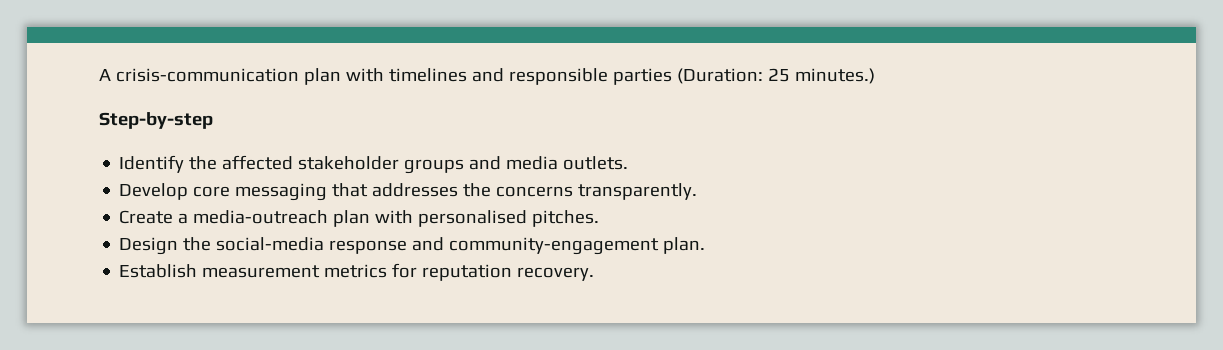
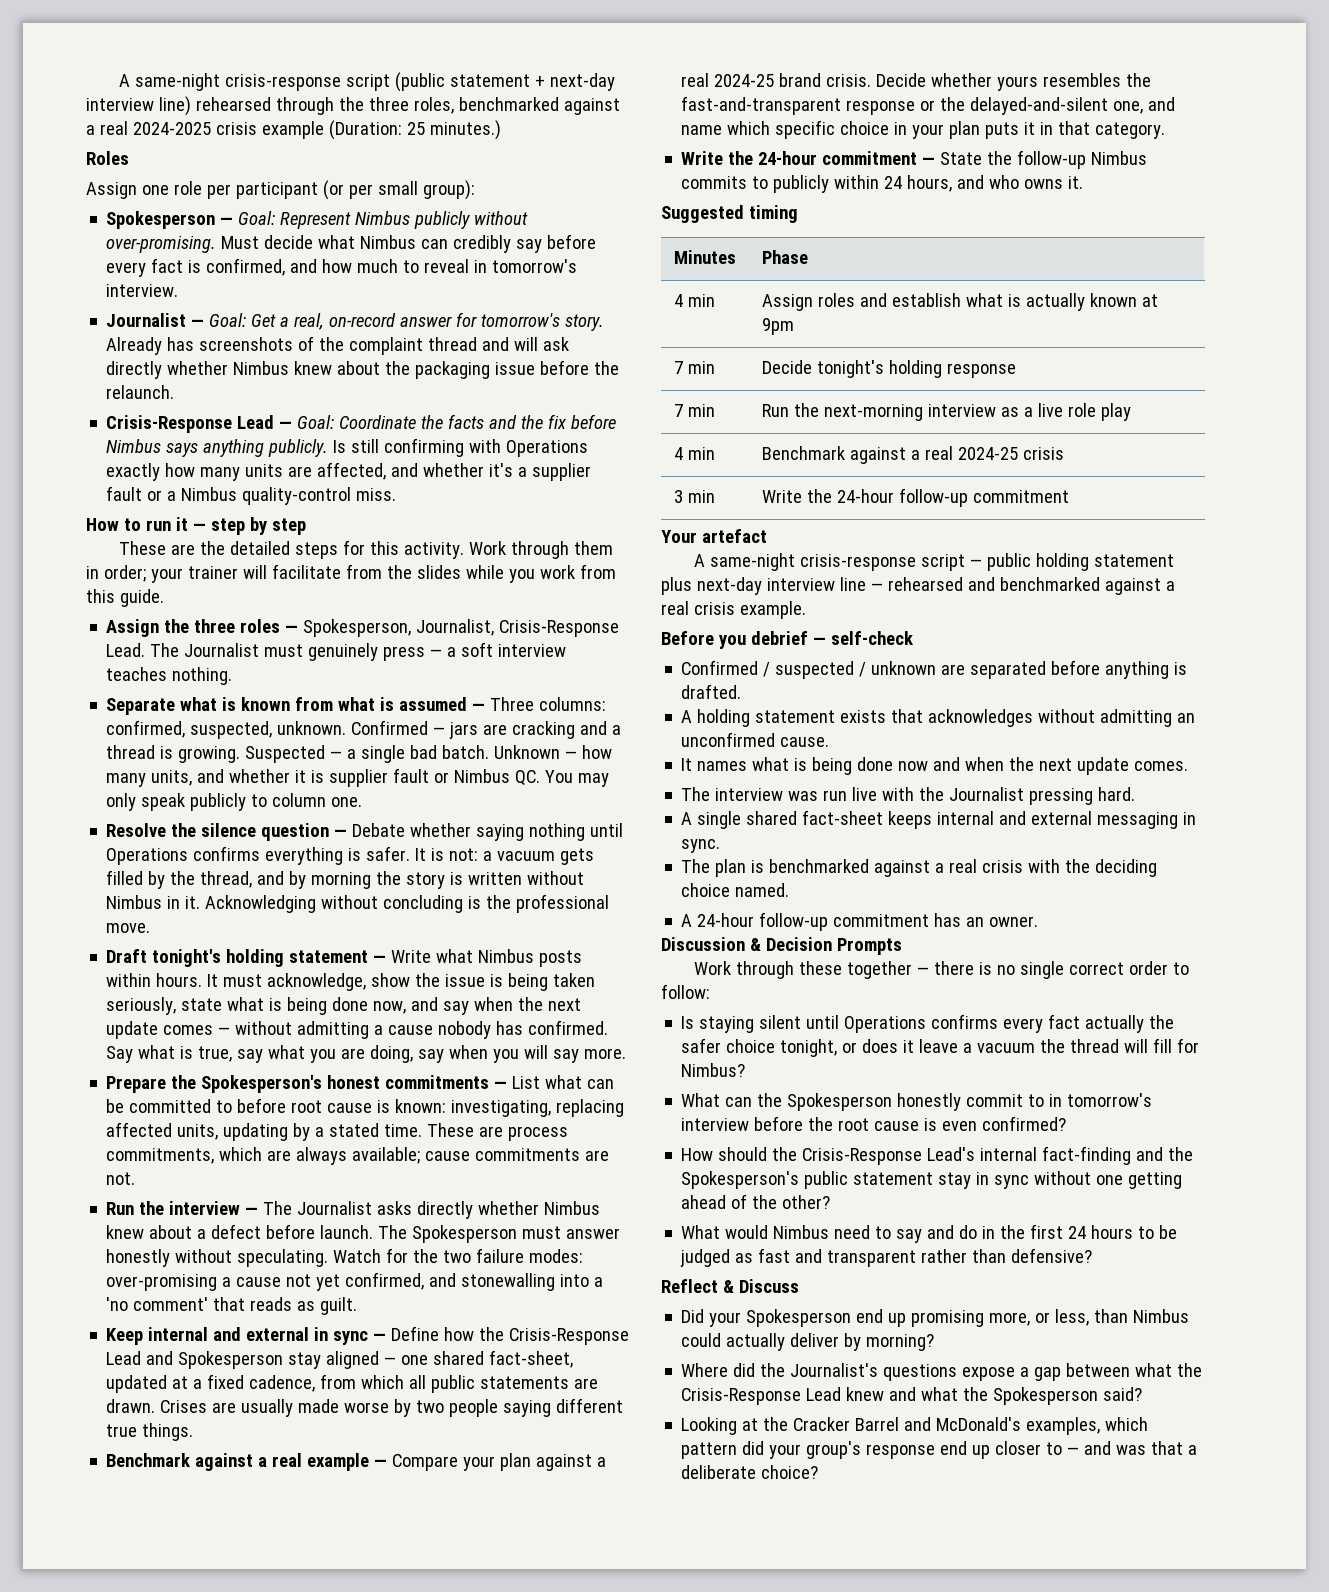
[99,68,875,85] [99,112,213,129] [119,155,629,174] [119,183,698,201] [119,210,600,227] [119,237,706,255] [119,263,595,281] A crisis-communication plan with timelines and responsible parties (Duration: 25 minutes.) // Step-by-step // Identify the affected stakeholder groups and media outlets. // Develop core messaging that addresses the concerns transparently. // Create a media-outreach plan with personalised pitches. // Design the social-media response and community-engagement plan. // Establish measurement metrics for reputation recovery. -> [118,72,615,92] [86,96,620,116] [86,120,501,140] [86,151,129,165] [86,180,475,200] [106,211,529,229] [106,234,597,253] [106,258,578,277] [106,284,179,297] [106,312,605,331] [106,336,570,355] [106,360,620,379] [106,385,175,399] [106,414,617,433] [106,438,589,457] [106,462,592,481] [106,486,397,505] [86,517,306,535] [118,540,613,559] [86,564,616,583] [86,589,164,607] [106,619,620,637] [106,642,567,661] [106,667,233,685] [106,697,607,715] [106,720,622,739] [106,745,613,763] [106,768,610,787] [106,793,363,811] [106,823,624,841] [106,846,595,865] [106,870,585,889] [106,894,610,913] [106,923,151,933] [106,949,583,967] [106,973,596,991] [106,997,582,1015] [106,1020,609,1039] [106,1045,627,1063] [106,1075,615,1093] [106,1098,625,1117] [106,1122,569,1141] [106,1147,610,1165] [106,1172,136,1185] [106,1201,601,1219] [106,1224,621,1243] [106,1248,584,1267] [106,1272,604,1291] [106,1297,358,1315] [106,1326,630,1345] [106,1350,574,1369] [106,1374,599,1393] [106,1398,624,1417] [106,1423,194,1441] [106,1453,607,1471] [681,73,1152,91] [681,96,1176,115] [681,120,1166,139] [681,150,1148,169] [681,175,1084,193] [661,205,798,223] [673,250,736,264] [761,250,808,264] [673,294,715,307] [761,293,1158,311] [761,318,794,335] [673,361,715,374] [761,360,1016,378] [673,404,715,417] [761,403,1131,421] [673,447,715,460] [761,446,1064,464] [673,490,715,503] [761,488,1069,507] [661,529,767,543] [693,553,1174,571] [661,577,1175,595] [661,601,806,619] [661,631,913,649] [681,660,1188,679] [681,684,742,699] [681,709,1196,727] [681,732,830,747] [681,757,1189,775] [681,787,1136,805] [681,810,1197,829] [681,839,721,853] [681,859,1158,877] [681,883,790,897] [681,912,1039,931] [661,937,902,955] [693,961,1189,979] [661,984,710,999] [681,1014,1175,1033] [681,1038,1200,1057] [681,1063,746,1077] [681,1093,1153,1111] [681,1116,1067,1131] [681,1146,1194,1165] [681,1171,1183,1189] [681,1194,831,1209] [681,1224,1178,1243] [680,1248,1093,1267] [661,1279,799,1293] [681,1309,1190,1327] [681,1333,935,1351] [681,1363,1203,1381] [681,1387,1143,1405] [681,1417,1149,1435] [681,1441,1198,1459] [681,1465,819,1479] A same-night crisis-response script (public statement + next-day interview line) rehearsed through the three roles, benchmarked against a real 2024-2025 crisis example (Duration: 25 minutes.) // Roles // Assign one role per participant (or per small group): // Spokesperson — Goal: Represent Nimbus publicly without over-promising. Must decide what Nimbus can credibly say before every fact is confirmed, and how much to reveal in tomorrow's interview. // Journalist — Goal: Get a real, on-record answer for tomorrow's story. Already has screenshots of the complaint thread and will ask directly whether Nimbus knew about the packaging issue before the relaunch. // Crisis-Response Lead — Goal: Coordinate the facts and the fix before Nimbus says anything publicly. Is still confirming with Operations exactly how many units are affected, and whether it's a supplier fault or a Nimbus quality-control miss. // How to run it — step by step // These are the detailed steps for this activity. Work through them in order; your trainer will facilitate from the slides while you work from this guide. // Assign the three roles — Spokesperson, Journalist, Crisis-Response Lead. The Journalist must genuinely press — a soft interview teaches nothing. // Separate what is known from what is assumed — Three columns: confirmed, suspected, unknown. Confirmed — jars are cracking and a thread is growing. Suspected — a single bad batch. Unknown — how many units, and whether it is supplier fault or Nimbus QC. You may only speak publicly to column one. // Resolve the silence question — Debate whether saying nothing until Operations confirms everything is safer. It is not: a vacuum gets filled by the thread, and by morning the story is written without Nimbus in it. Acknowledging without concluding is the professional move. // Draft tonight's holding statement — Write what Nimbus posts within hours. It must acknowledge, show the issue is being taken seriously, state what is being done now, and say when the next update comes — without admitting a cause nobody has confirmed. Say what is true, say what you are doing, say when you will say more. // Prepare the Spokesperson's honest commitments — List what can be committed to before root cause is known: investigating, replacing affected units, updating by a stated time. These are process commitments, which are always available; cause commitments are not. // Run the interview — The Journalist asks directly whether Nimbus knew about a defect before launch. The Spokesperson must answer honestly without speculating. Watch for the two failure modes: over-promising a cause not yet confirmed, and stonewalling into a 'no comment' that reads as guilt. // Keep internal and external in sync — Define how the Crisis-Response Lead and Spokesperson stay aligned — one shared fact-sheet, updated at a fixed cadence, from which all public statements are drawn. Crises are usually made worse by two people saying different true things. // Benchmark against a real example — Compare your plan against a real 2024-25 brand crisis. Decide whether yours resembles the fast-and-transparent response or the delayed-and-silent one, and name which specific choice in your plan puts it in that category. // Write the 24-hour commitment — State the follow-up Nimbus commits to publicly within 24 hours, and who owns it. // Suggested timing // Minutes | Phase // 4 min | Assign roles and establish what is actually known at 9pm // 7 min | Decide tonight's holding response // 7 min | Run the next-morning interview as a live role play // 4 min | Benchmark against a real 2024-25 crisis // 3 min | Write the 24-hour follow-up commitment // Your artefact // A same-night crisis-response script — public holding statement plus next-day interview line — rehearsed and benchmarked against a real crisis example. // Before you debrief — self-check // Confirmed / suspected / unknown are separated before anything is drafted. // A holding statement exists that acknowledges without admitting an unconfirmed cause. // It names what is being done now and when the next update comes. // The interview was run live with the Journalist pressing hard. // A single shared fact-sheet keeps internal and external messaging in sync. // The plan is benchmarked against a real crisis with the deciding choice named. // A 24-hour follow-up commitment has an owner. // Discussion & Decision Prompts // Work through these together — there is no single correct order to follow: // Is staying silent until Operations confirms every fact actually the safer choice tonight, or does it leave a vacuum the thread will fill for Nimbus? // What can the Spokesperson honestly commit to in tomorrow's interview before the root cause is even confirmed? // How should the Crisis-Response Lead's internal fact-finding and the Spokesperson's public statement stay in sync without one getting ahead of the other? // What would Nimbus need to say and do in the first 24 hours to be judged as fast and transparent rather than defensive? // Reflect & Discuss // Did your Spokesperson end up promising more, or less, than Nimbus could actually deliver by morning? // Where did the Journalist's questions expose a gap between what the Crisis-Response Lead knew and what the Spokesperson said? // Looking at the Cracker Barrel and McDonald's examples, which pattern did your group's response end up closer to — and was that a deliberate choice?

